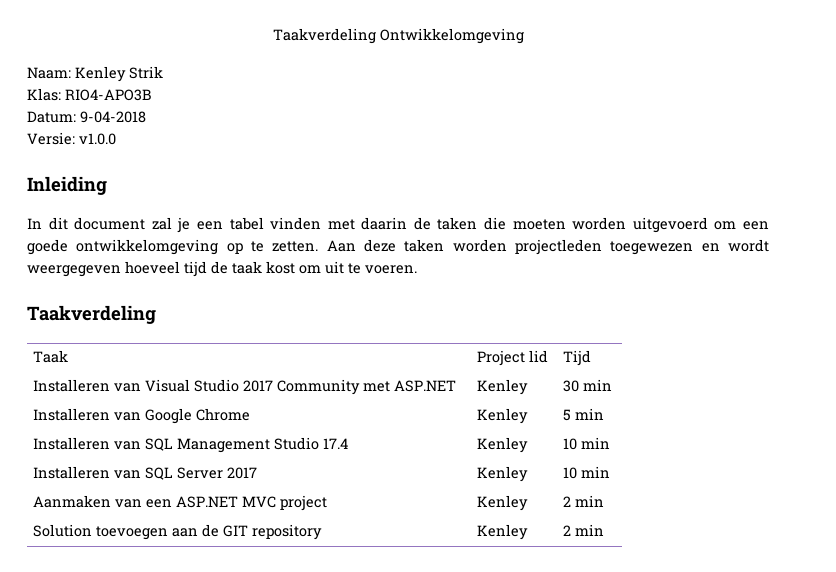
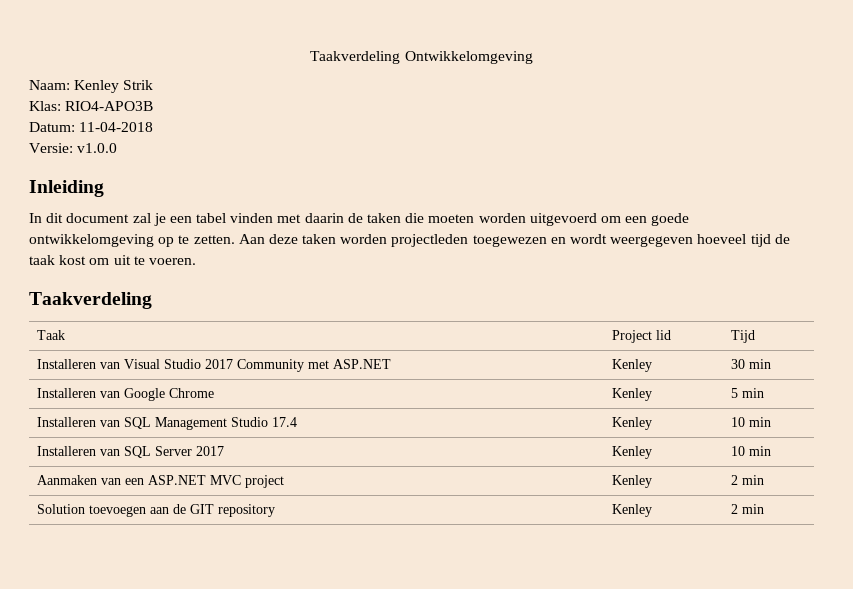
[80,111,146,123] 9-04-2018 -> [79,122,154,132] 11-04-2018

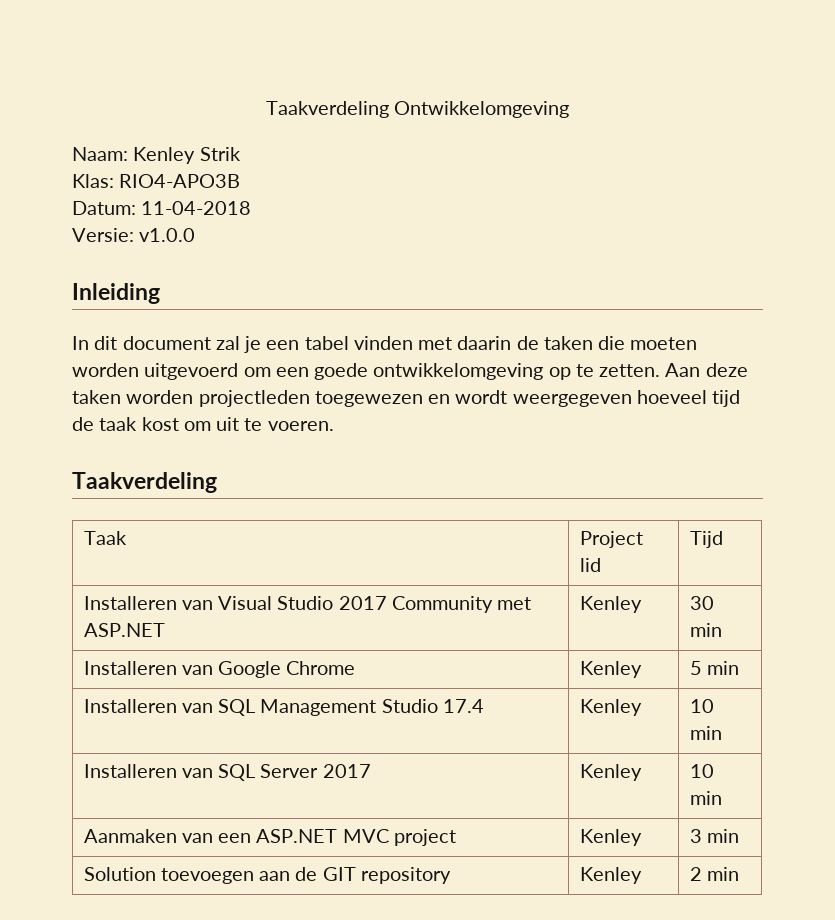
[731,475,739,485] 2 -> [689,829,702,843] 3

